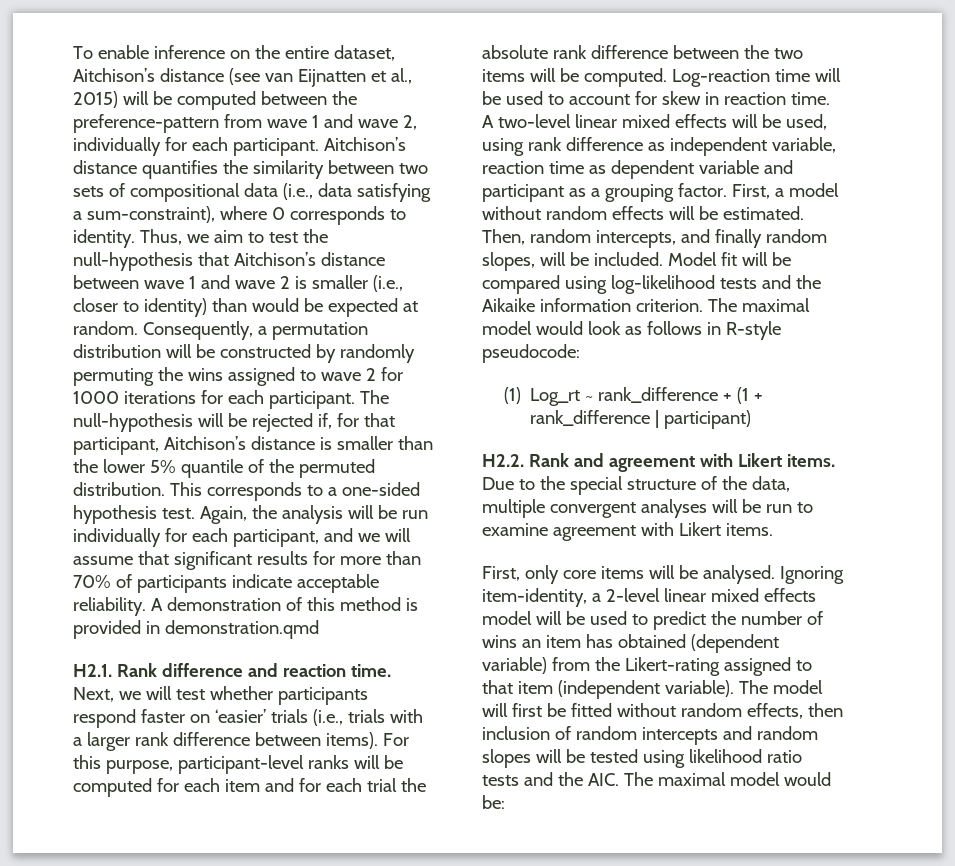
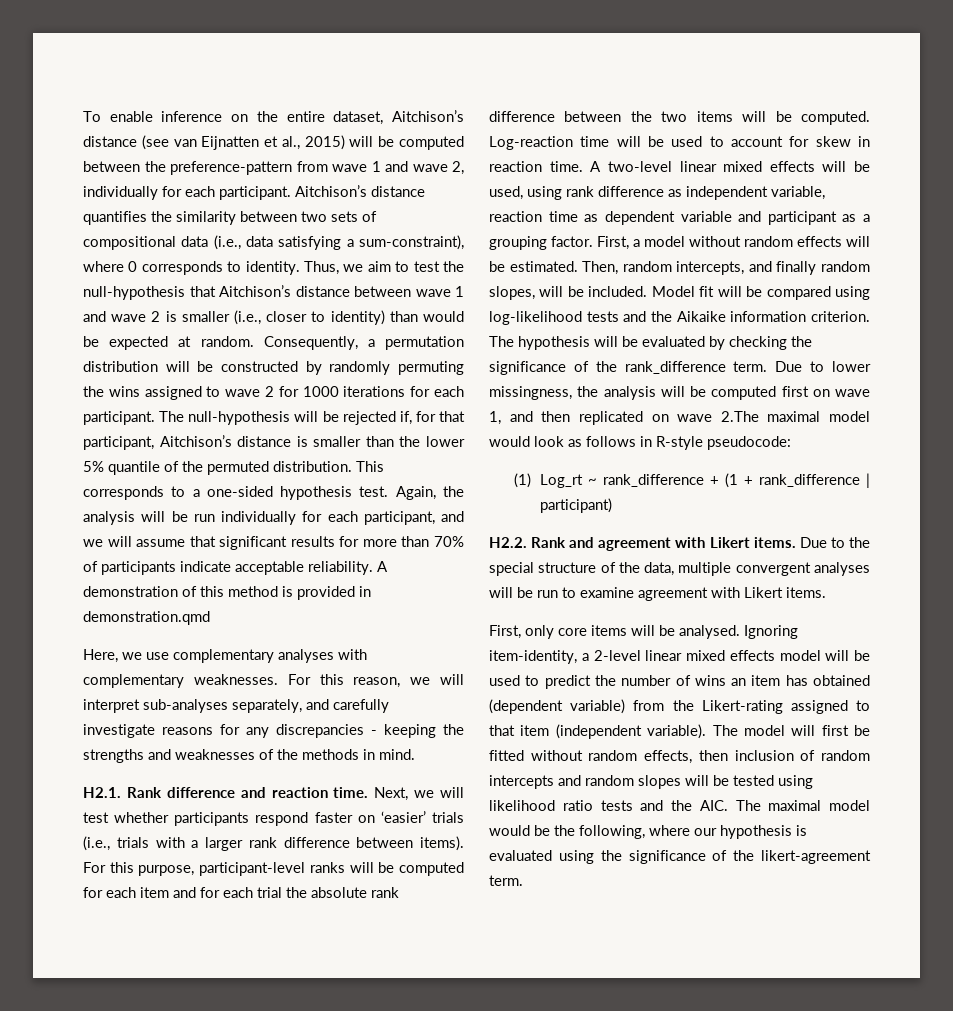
(319, 629) none -> [83,649,367,663] [83,674,464,688] [83,699,389,713] [83,724,464,738] [83,749,415,763] // Here, we use complementary analyses with complementary weaknesses. For this reason, we will interpret sub-analyses separately, and carefully investigate reasons for any discrepancies - keeping the strengths and weaknesses of the methods in mind.
(737, 305) none -> [518,336,812,350] [489,361,871,375] [489,386,870,400] [489,411,759,425] hypothesis will be evaluated by checking the significance of the rank_difference term. Due to lower missingness, the analysis will be computed first on wave 1, and then replicated on wave 2.The
[482,795,505,809] be: -> [534,825,807,839] [489,850,871,864] [489,875,523,886] be the following, where our hypothesis is evaluated using the significance of the likert-agreement term.

